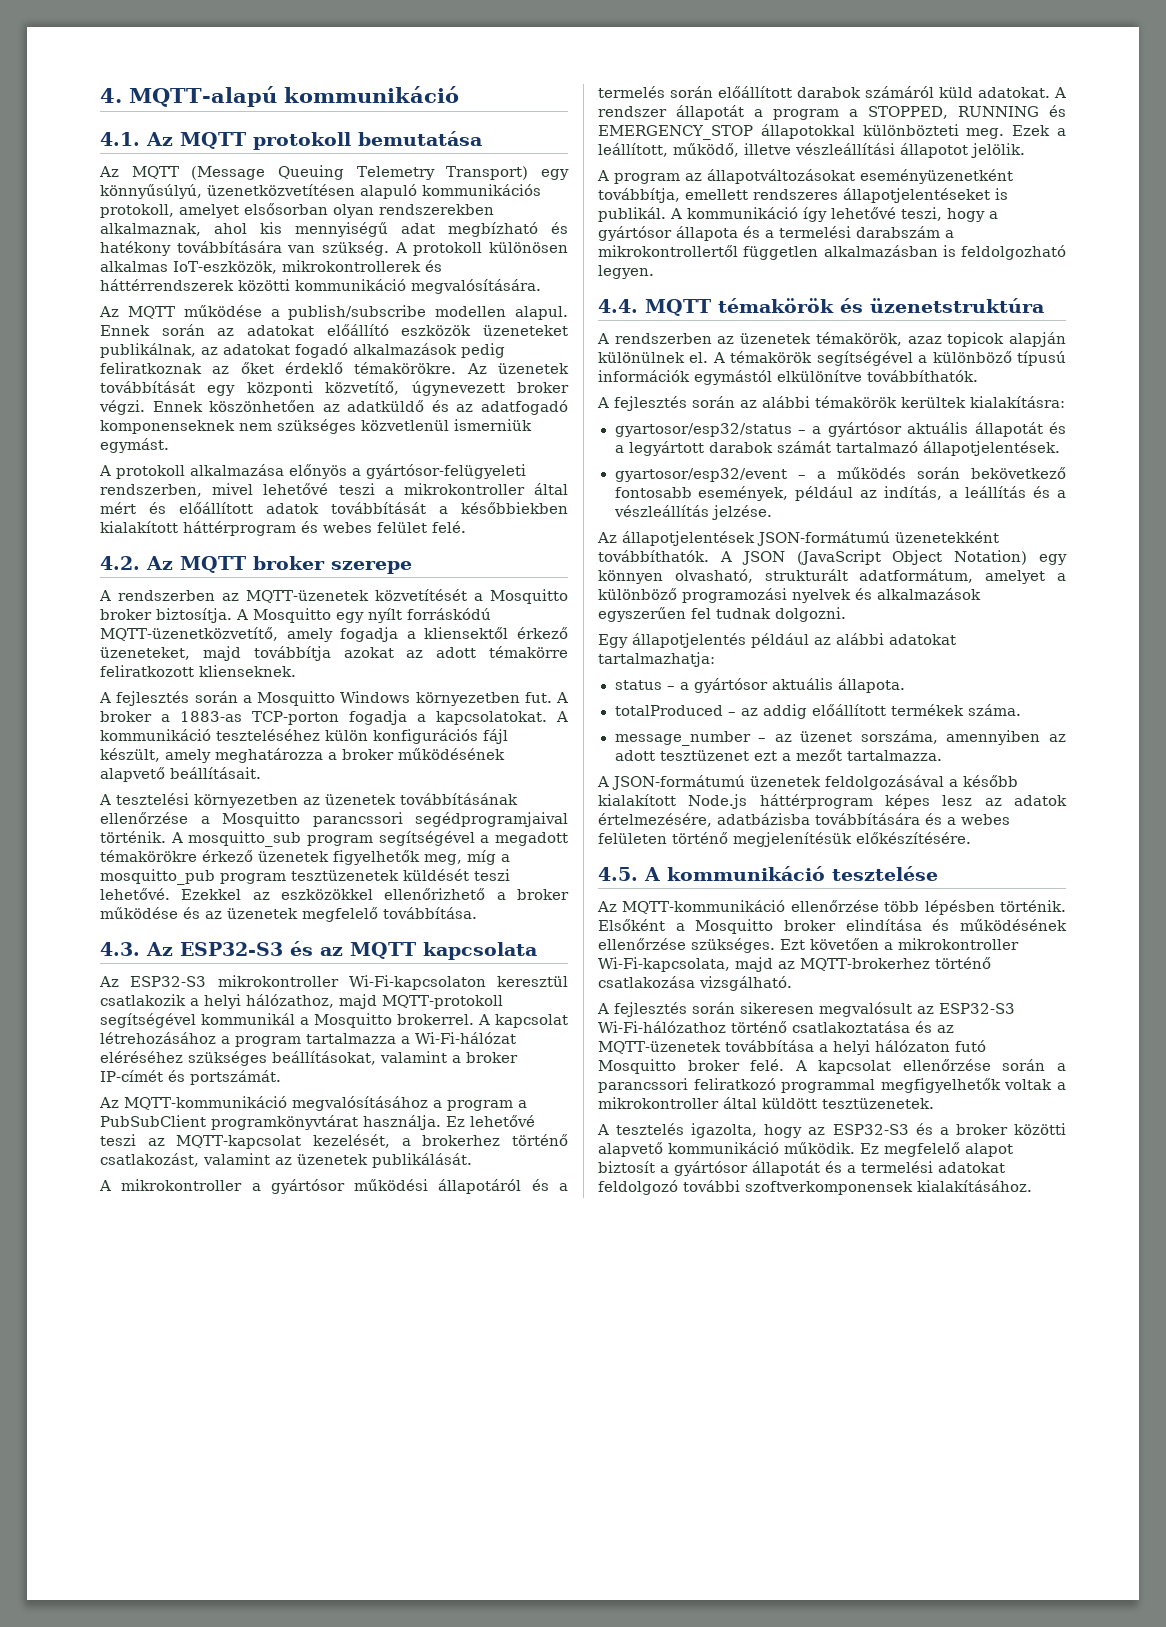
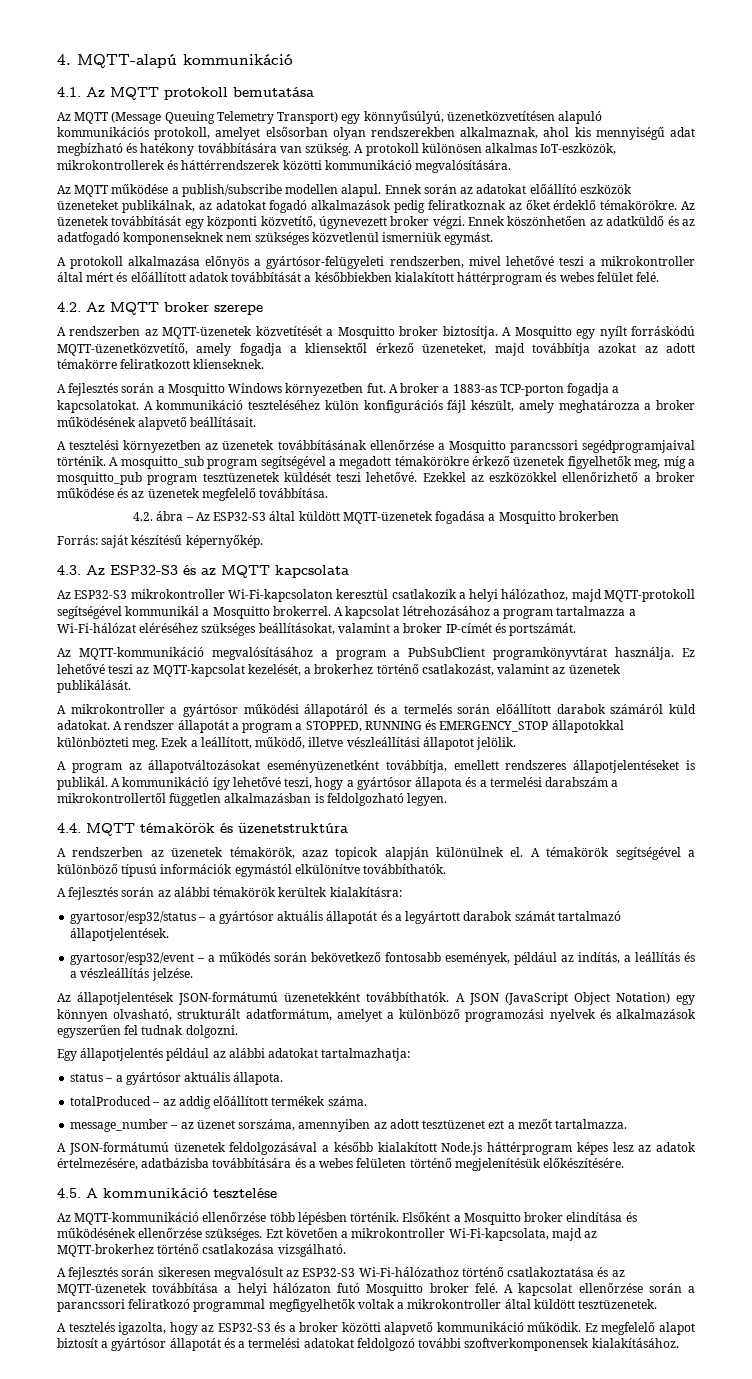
(477, 913) none -> [133,511,619,524] [57,534,263,548] // 4.2. ábra – Az ESP32-S3 által küldött MQTT-üzenetek fogadása a Mosquitto brokerben // Forrás: saját készítésű képernyőkép.

